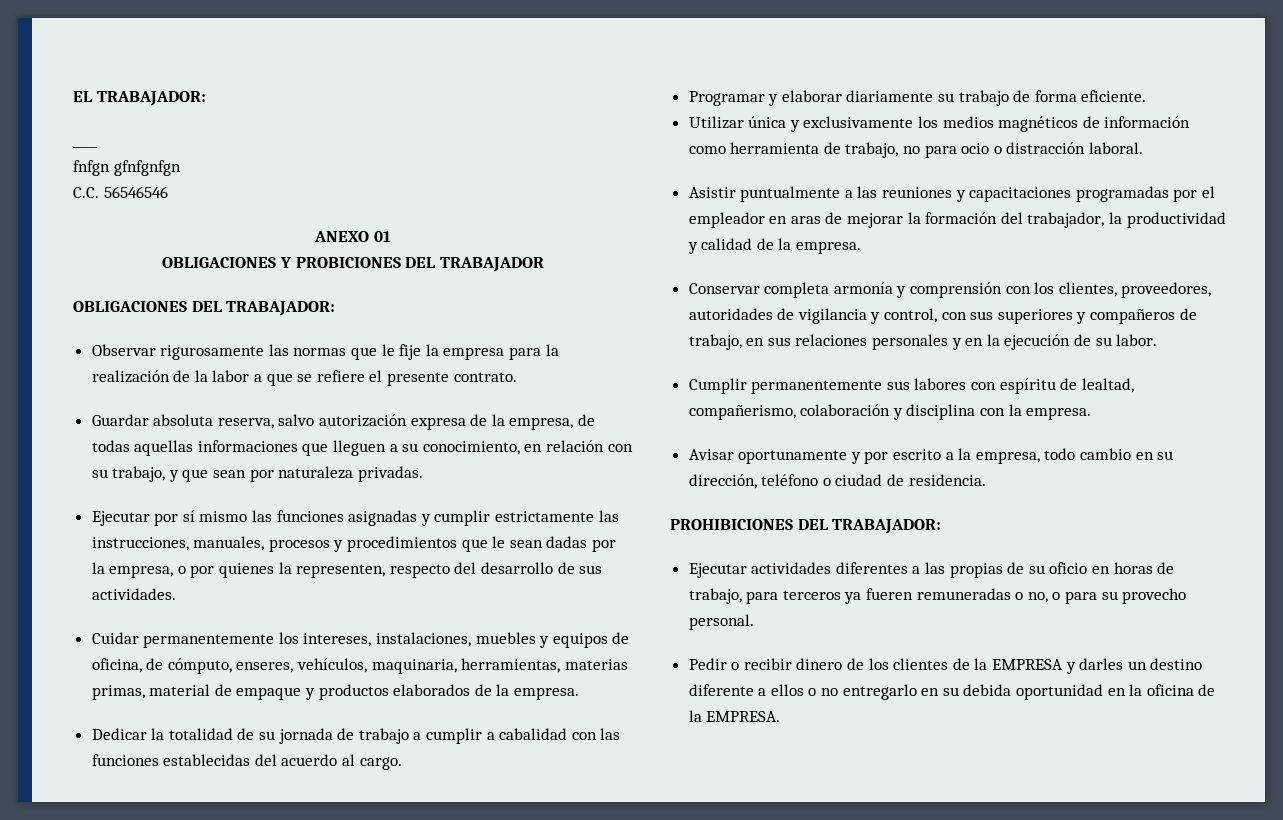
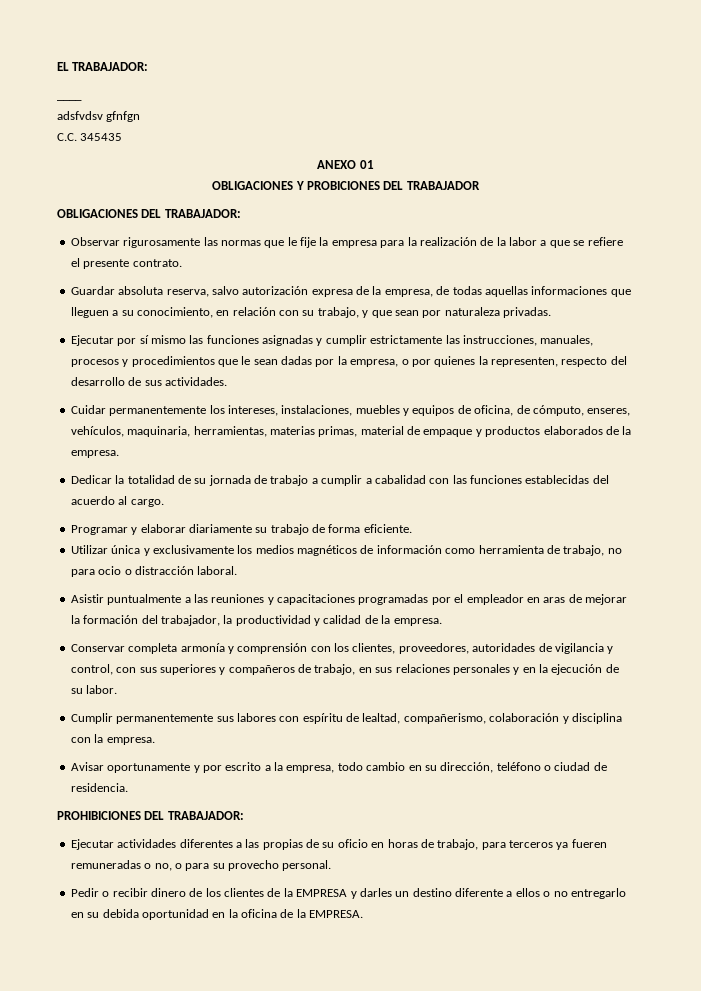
[73,160,181,176] fnfgn gfnfgnfgn -> [57,111,141,122] adsfvdsv gfnfgn
[103,186,168,198] 56546546 -> [80,133,123,141] 345435

